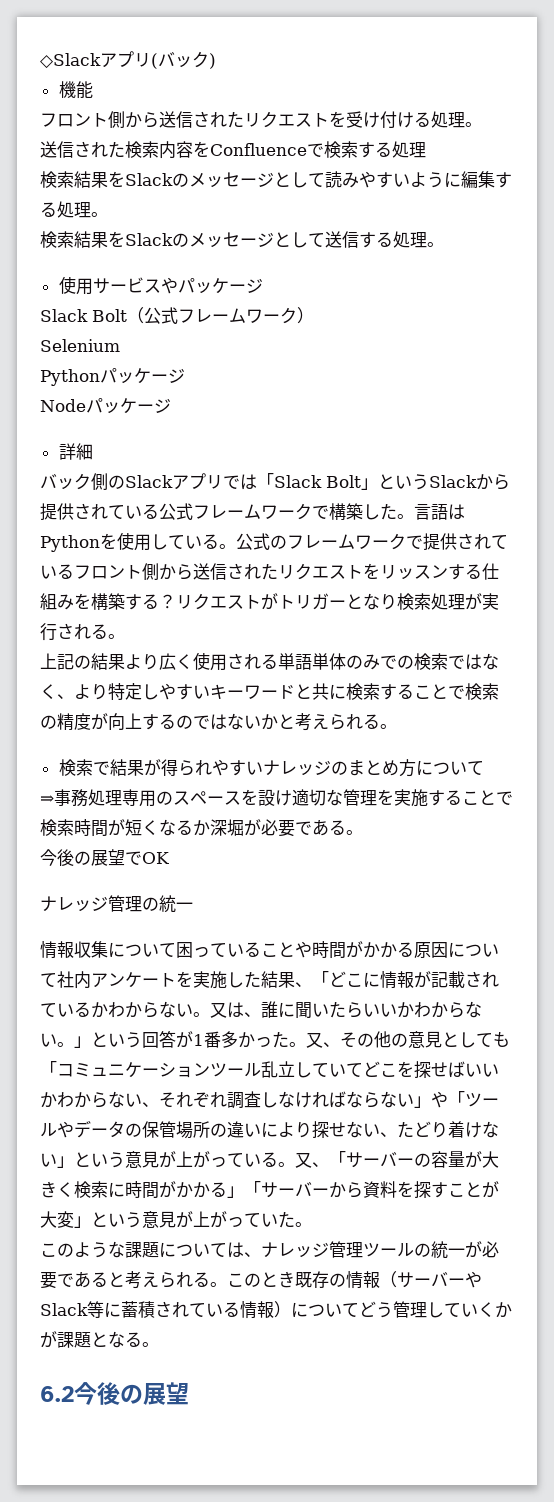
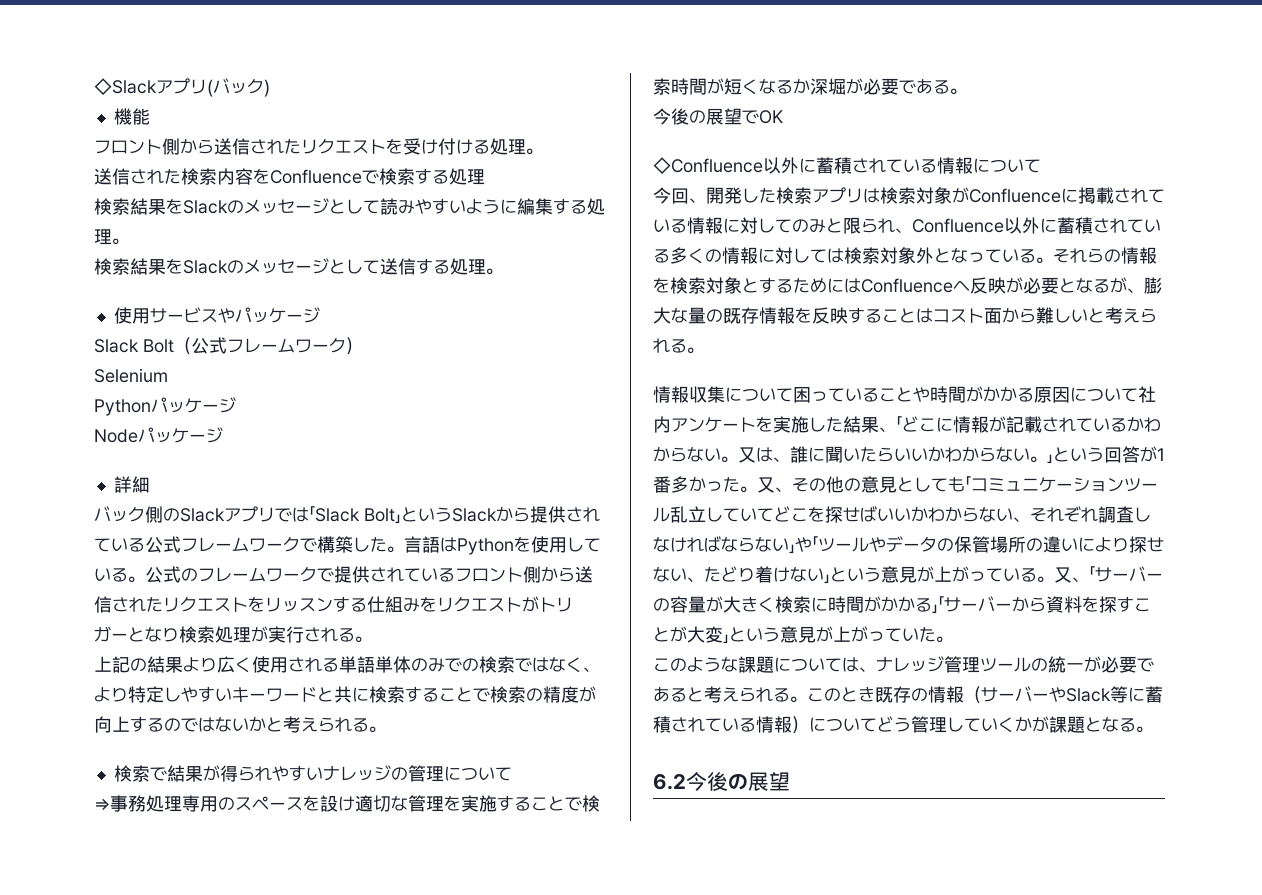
[91,593,176,610] 構築する？ -> (437, 604) none
[347,759,416,777] まとめ方 -> [407,765,444,782] 管理
[40,895,193,913] ナレッジ管理の統一 -> [653,157,1041,174] [653,187,1165,204] [653,217,1161,234] [653,247,1157,264] [653,277,1162,294] [653,307,1157,324] [653,338,704,354] ◇Confluence以外に蓄積されている情報について // 今回、開発した検索アプリは検索対象がConfluenceに掲載されている情報に対してのみと限られ、Confluence以外に蓄積されている多くの情報に対しては検索対象外となっている。それらの情報を検索対象とするためにはConfluenceへ反映が必要となるが、膨大な量の既存情報を反映することはコスト面から難しいと考えられる。

